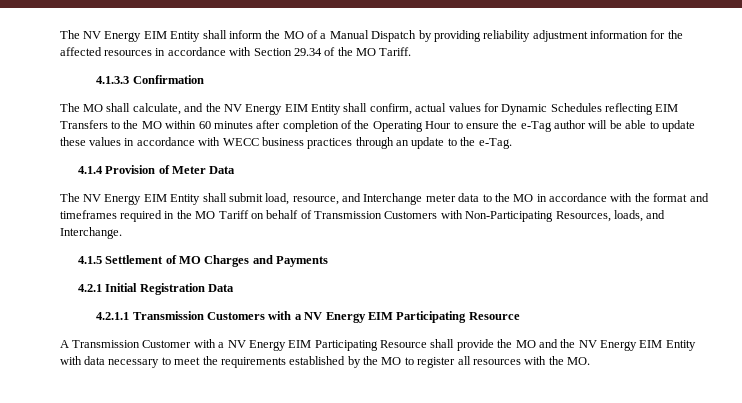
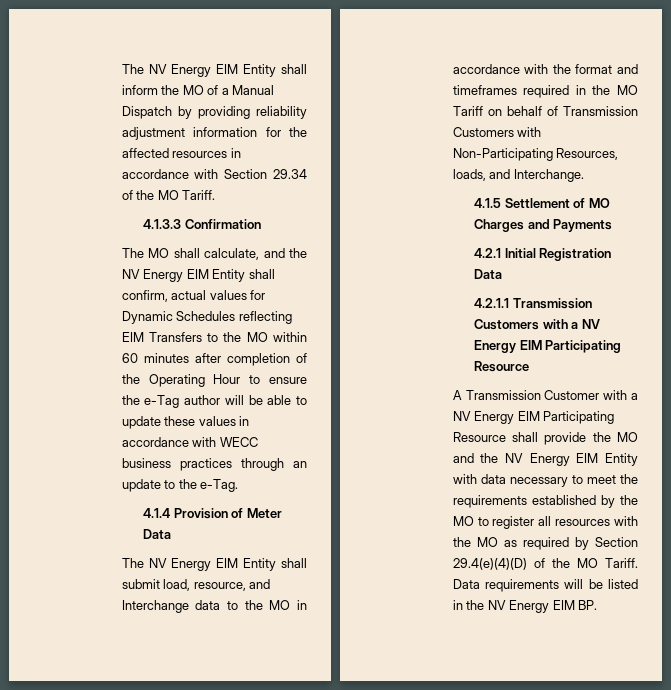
[425,194,456,202] meter -> (189, 606) none
[567,357,591,365] MO. -> [476,537,638,550] [452,558,638,570] [452,579,638,592] [452,600,598,613] MO as required by Section 29.4(e)(4)(D) of the MO Tariff. Data requirements will be listed in the NV Energy EIM BP.

